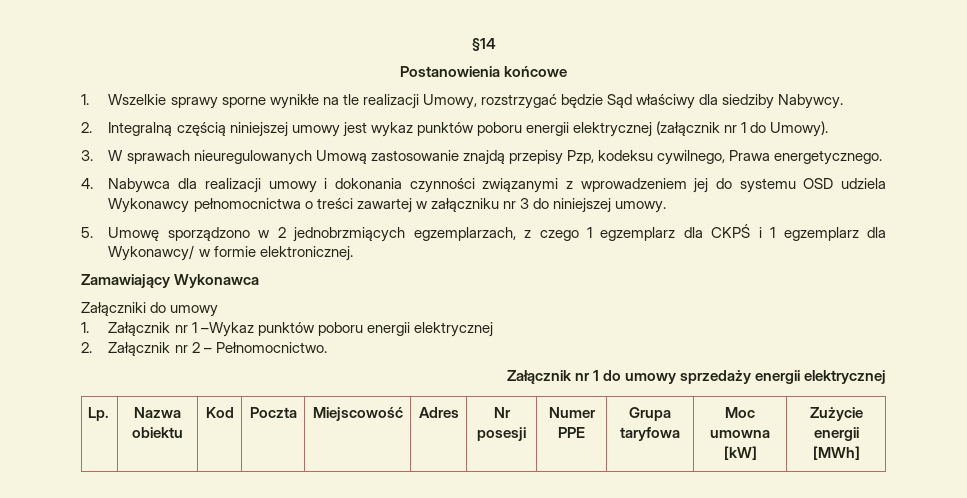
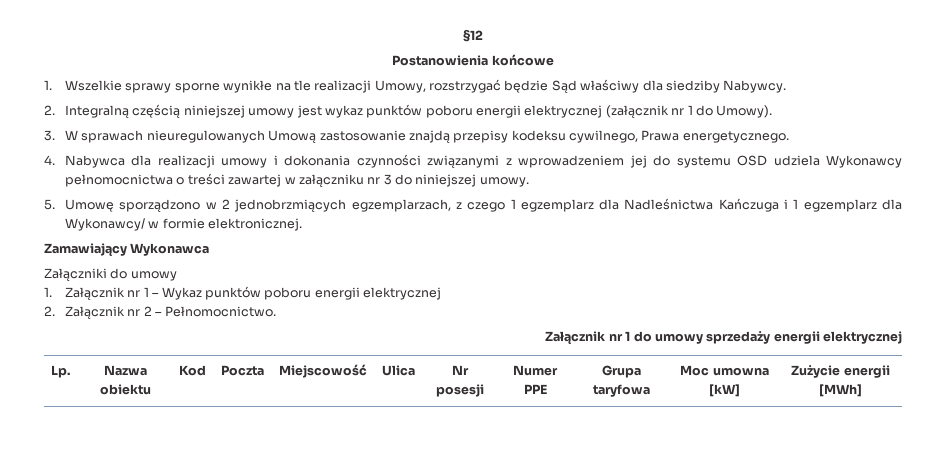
[471,38,496,51] §14 -> [463,29,483,42] §12
[566,150,594,164] Pzp, -> (509, 136) none
[711,224,751,238] CKPŚ -> [624,198,779,212] Nadleśnictwa Kańczuga
[200,322,254,337] –Wykaz -> [152,287,202,300] – Wykaz
[418,407,459,418] Adres -> [382,365,415,376] Ulica

